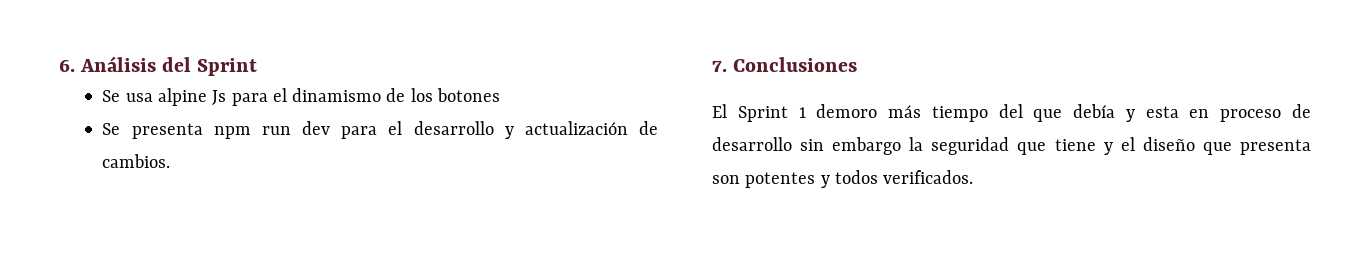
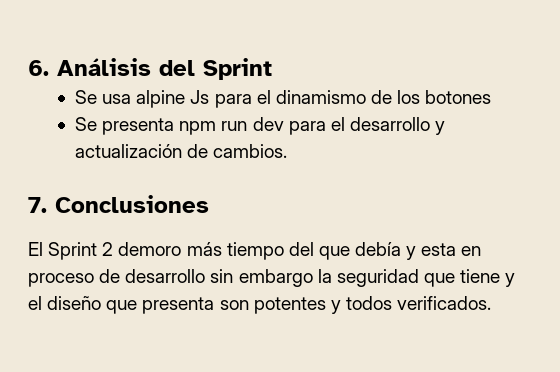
[798,107,806,118] 1 -> [102,242,114,256] 2

